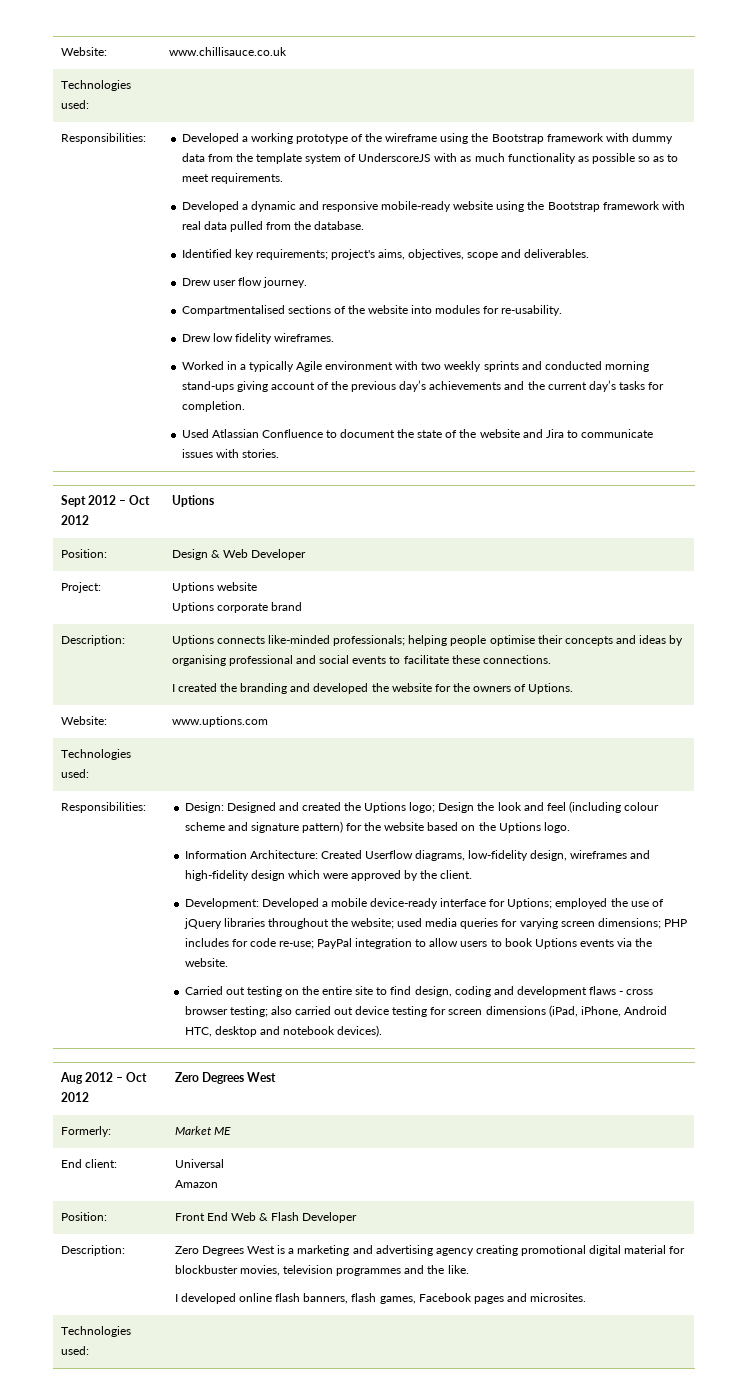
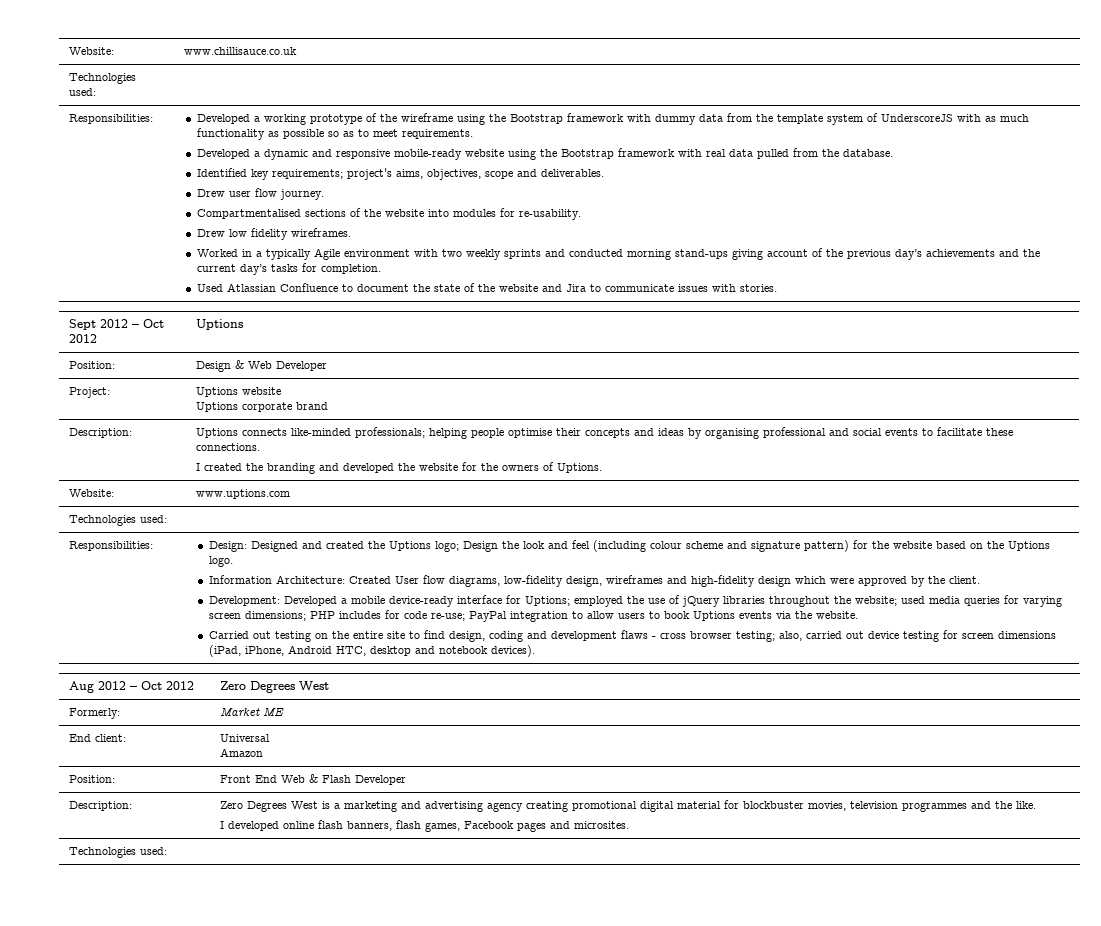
[364,850,413,859] Userflow -> [394,575,445,584] User flow
[270,1006,292,1015] also -> [778,631,802,641] also,

